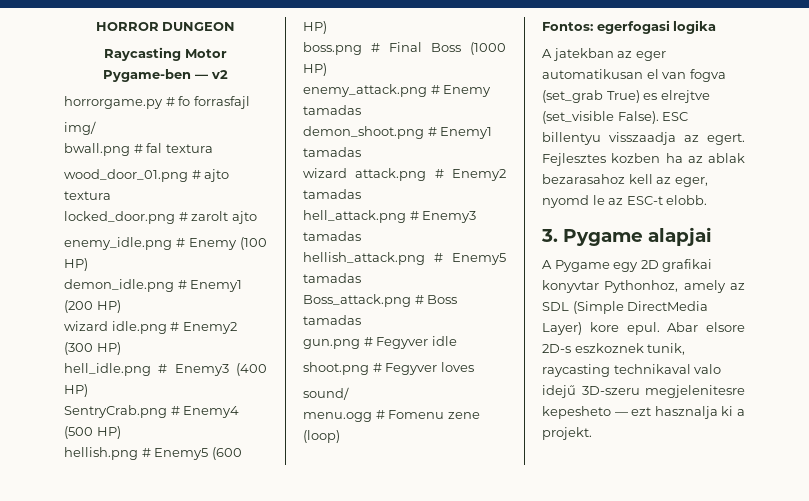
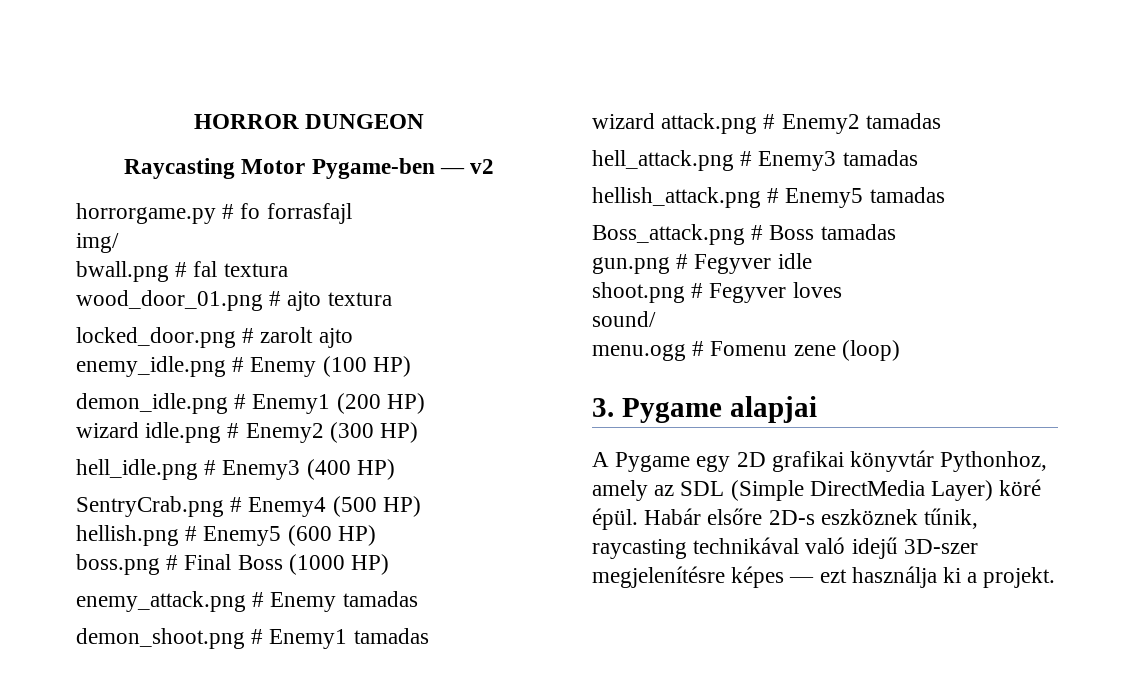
[542,20,717,34] [542,48,666,61] [542,69,726,82] [542,90,710,103] [542,111,689,124] [542,132,745,145] [542,153,745,166] [542,174,708,187] [542,195,708,208] // Fontos: egerfogasi logika // A jatekban az eger automatikusan el van fogva (set_grab True) es elrejtve (set_visible False). ESC billentyu visszaadja az egert. Fejlesztes kozben ha az ablak bezarasahoz kell az eger, nyomd le az ESC-t elobb. -> (900, 350) none
[542,280,599,293] konyvtar -> [850,450,935,472] könyvtár
[589,322,745,335] [542,343,686,355] [542,364,722,377] [542,385,745,398] [542,406,611,419] kore epul. Abar elsore 2D-s eszkoznek tunik, raycasting technikaval valo idejű 3D-szeru megjelenitesre kepesheto -> [999,479,1042,496] [592,508,979,530] [592,537,978,559] [592,566,785,588] köré épül. Habár elsőre 2D-s eszköznek tűnik, raycasting technikával való idejű 3D-szer megjelenítésre képes
[654,406,718,419] hasznalja -> [851,566,937,588] használja

